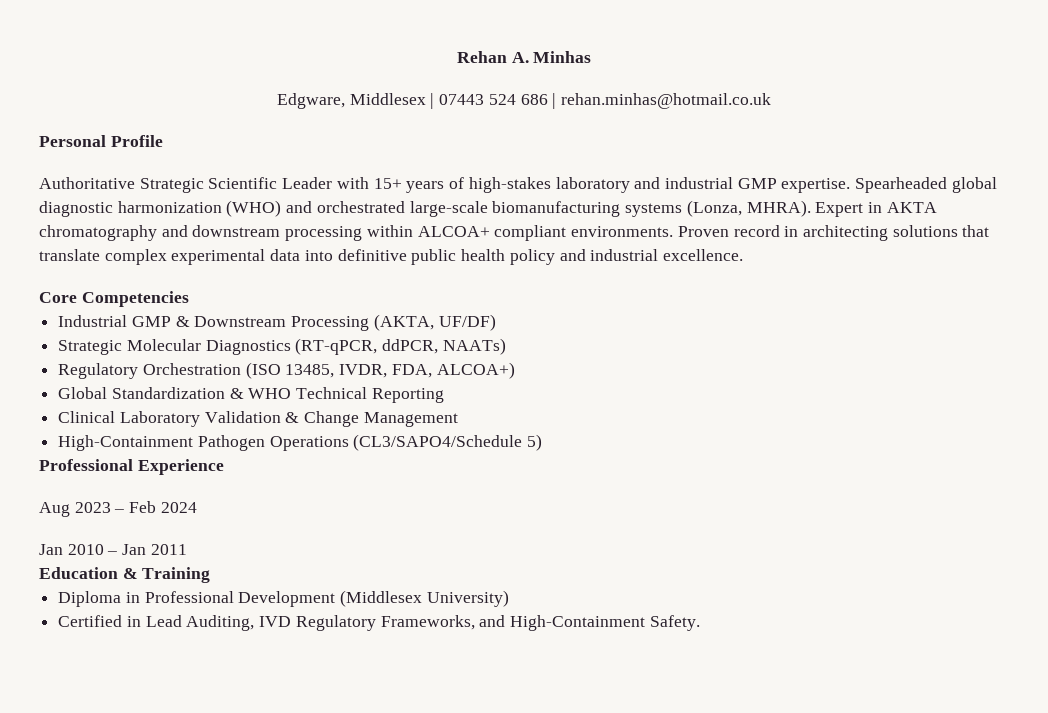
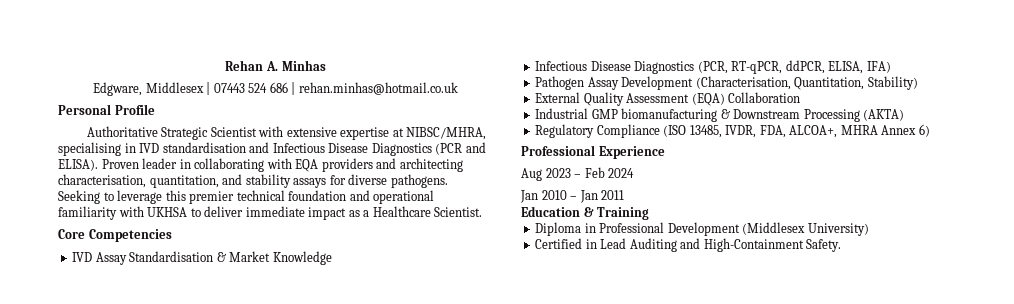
[208,177,997,193] [39,200,937,217] [39,225,990,241] [39,249,743,265] [39,291,189,307] Scientific Leader with 15+ years of high-stakes laboratory and industrial GMP expertise. Spearheaded global diagnostic harmonization (WHO) and orchestrated large-scale biomanufacturing systems (Lonza, MHRA). Expert in AKTA chromatography and downstream processing within ALCOA+ compliant environments. Proven record in architecting solutions that translate complex experimental data into definitive public health policy and industrial excellence. // Core Competencies -> [210,126,487,140] [58,142,486,156] [58,158,463,172] [58,174,448,188] [58,190,435,204] [58,206,483,220] [58,229,172,242] [72,251,332,265] [535,60,891,74] [535,76,918,90] [535,92,801,106] Scientist with extensive expertise at NIBSC/MHRA, specialising in IVD standardisation and Infectious Disease Diagnostics (PCR and ELISA). Proven leader in collaborating with EQA providers and architecting characterisation, quantitation, and stability assays for diverse pathogens. Seeking to leverage this premier technical foundation and operational familiarity with UKHSA to deliver immediate impact as a Healthcare Scientist. // Core Competencies // IVD Assay Standardisation & Market Knowledge // Infectious Disease Diagnostics (PCR, RT-qPCR, ddPCR, ELISA, IFA) // Pathogen Assay Development (Characterisation, Quantitation, Stability) // External Quality Assessment (EQA) Collaboration
(171, 321) none -> [621,108,718,122] biomanufacturing
[373,314,496,331] [58,338,506,355] [58,363,241,379] (AKTA, UF/DF) // Strategic Molecular Diagnostics (RT-qPCR, ddPCR, NAATs) // Regulatory Orchestration -> [863,109,905,121] [535,124,660,138] (AKTA) // Regulatory Compliance
[436,362,515,379] [58,387,444,403] [58,411,458,427] [58,434,543,451] ALCOA+) // Global Standardization & WHO Technical Reporting // Clinical Laboratory Validation & Change Management // High-Containment Pathogen Operations (CL3/SAPO4/Schedule 5) -> [789,124,930,138] ALCOA+, MHRA Annex 6)
[186,615,475,631] Auditing, IVD Regulatory Frameworks, -> [629,238,677,252] Auditing

